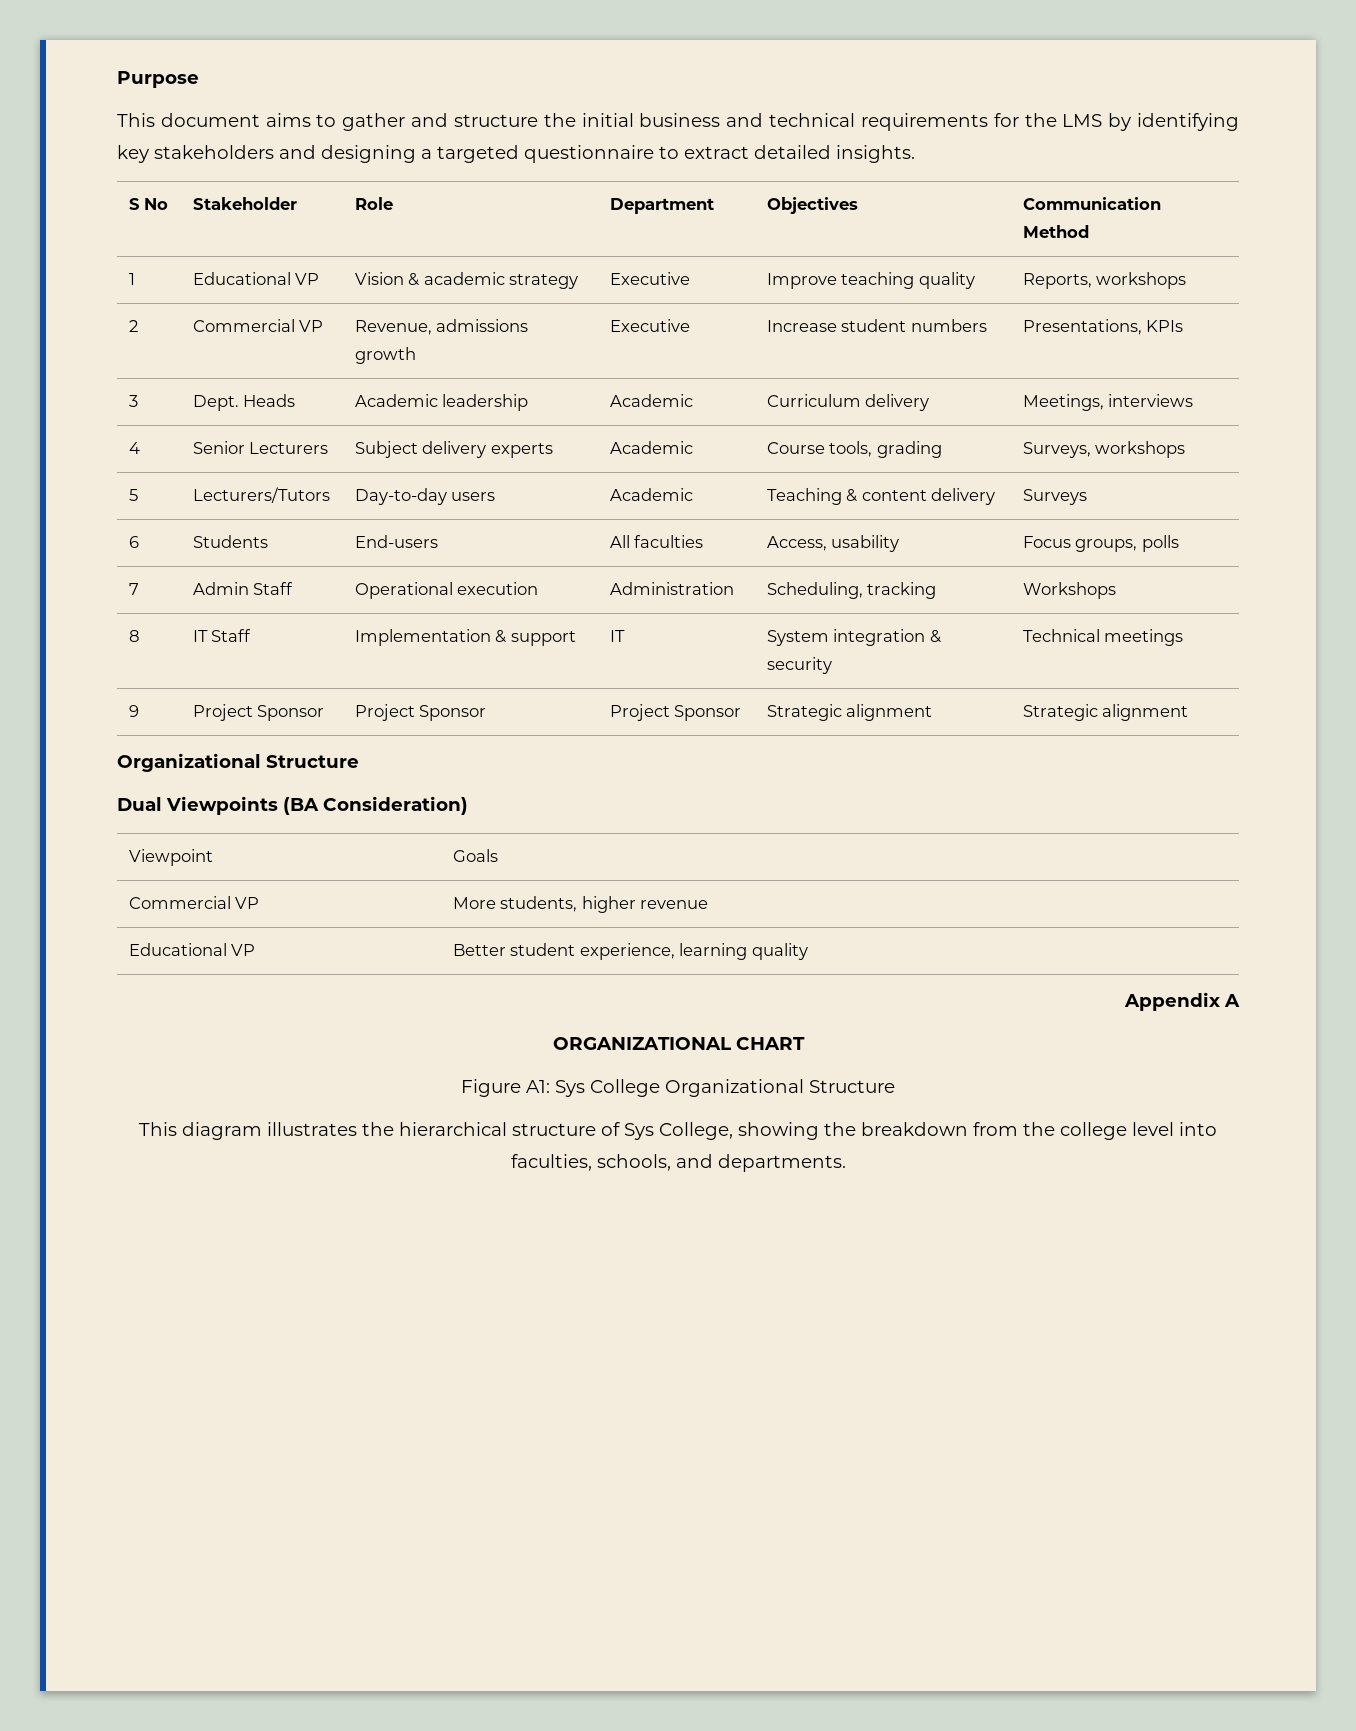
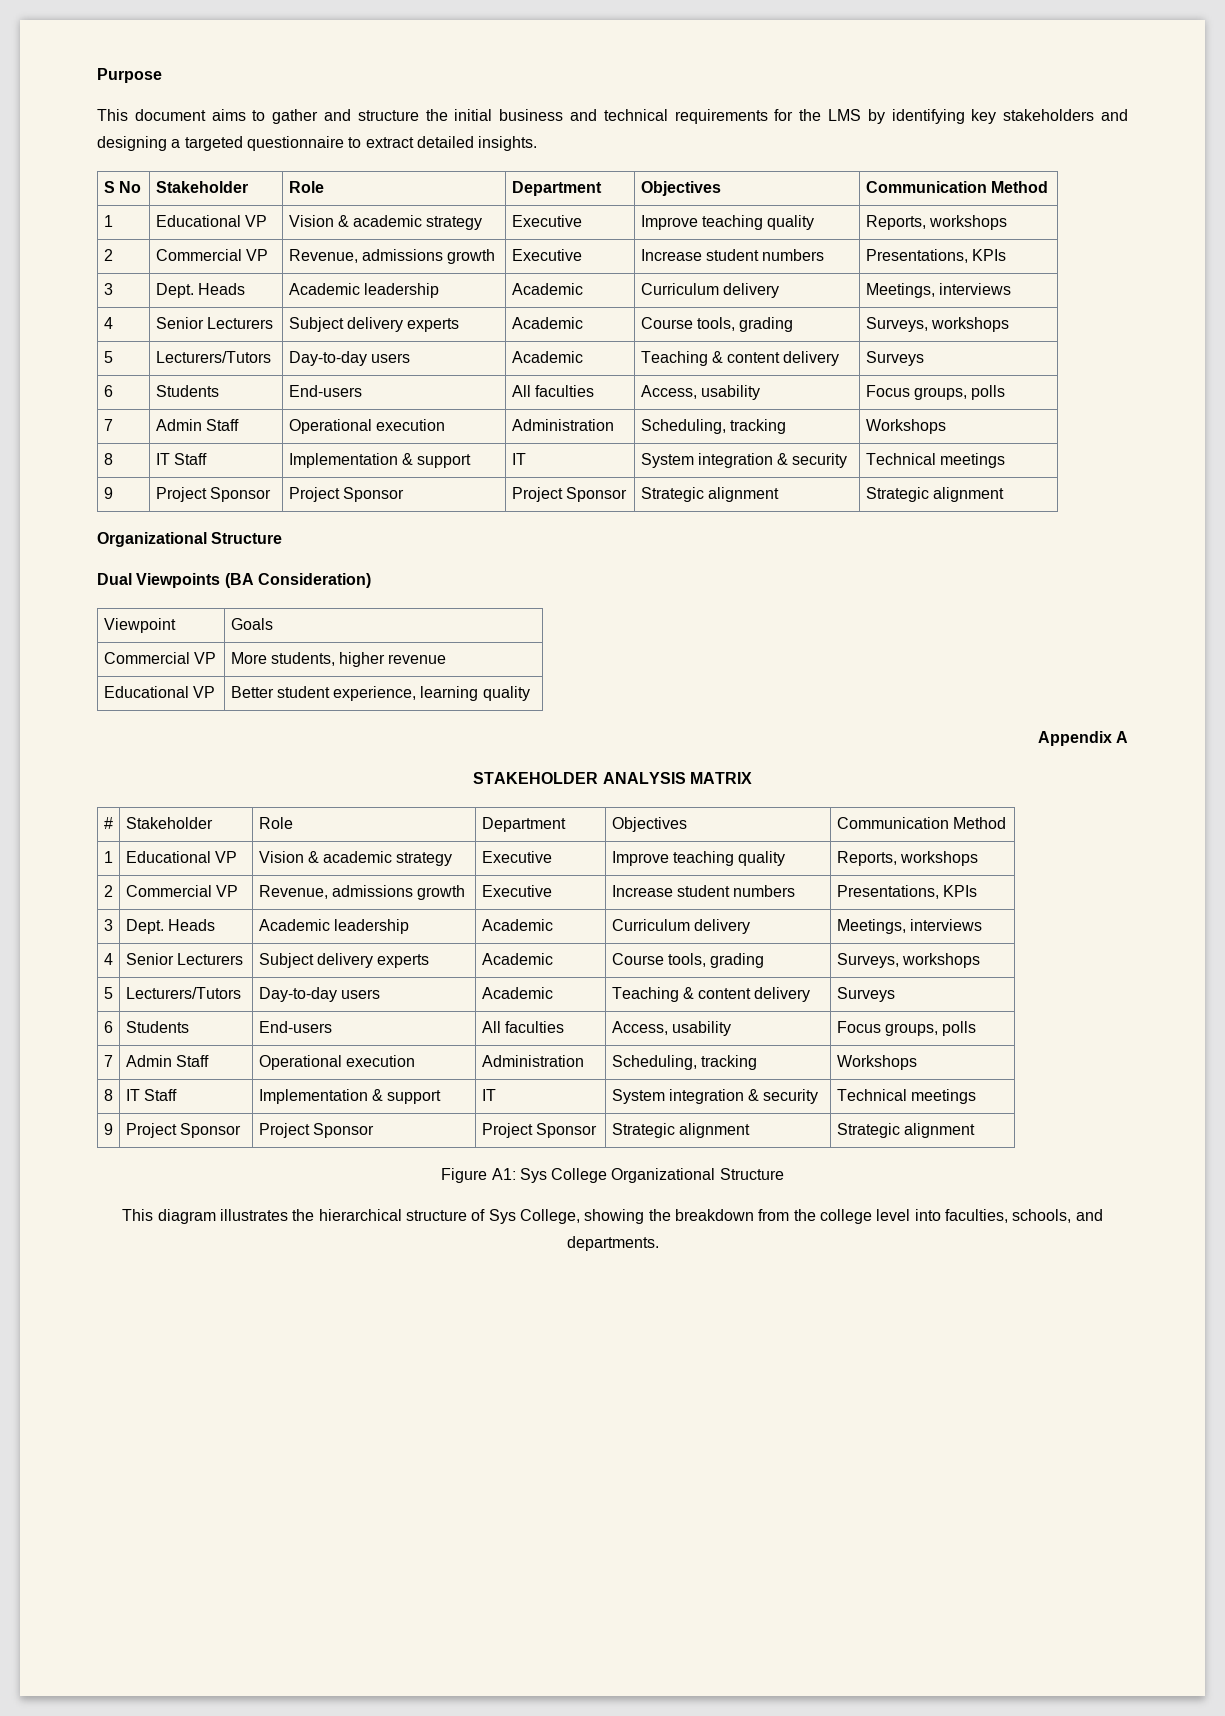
[552,1037,805,1050] ORGANIZATIONAL CHART -> [473,772,752,784] [103,817,113,829] [125,817,213,829] [258,817,293,829] [481,817,566,832] [611,817,687,832] [836,817,1006,829] [103,851,113,863] [125,851,237,863] [258,851,453,866] [481,851,552,863] [611,851,786,866] [836,851,978,866] [103,885,113,897] [125,885,238,897] [258,885,466,900] [481,885,552,897] [611,885,796,897] [836,885,977,899] [103,919,113,931] [125,919,215,934] [258,919,409,934] [481,919,553,931] [611,919,750,934] [836,919,982,934] [103,953,113,965] [125,953,243,965] [258,953,430,968] [481,953,553,965] [611,953,765,968] [836,953,980,968] [103,987,113,999] [125,987,241,999] [258,987,380,1002] [481,987,553,999] [611,987,811,1002] [836,987,895,1002] [103,1021,113,1033] [125,1021,189,1033] [258,1021,332,1033] [481,1021,564,1033] [611,1021,731,1036] [836,1021,977,1036] [103,1055,113,1067] [125,1055,209,1067] [258,1055,415,1070] [481,1055,584,1067] [611,1055,757,1070] [836,1055,917,1070] [103,1089,113,1101] [125,1089,177,1101] [258,1089,442,1104] [481,1089,496,1101] [611,1089,819,1104] [836,1089,976,1104] [103,1123,113,1135] [125,1123,241,1138] [258,1123,374,1138] [481,1123,597,1138] [611,1123,750,1138] [836,1123,975,1138] STAKEHOLDER ANALYSIS MATRIX // # | Stakeholder | Role | Department | Objectives | Communication Method // 1 | Educational VP | Vision & academic strategy | Executive | Improve teaching quality | Reports, workshops // 2 | Commercial VP | Revenue, admissions growth | Executive | Increase student numbers | Presentations, KPIs // 3 | Dept. Heads | Academic leadership | Academic | Curriculum delivery | Meetings, interviews // 4 | Senior Lecturers | Subject delivery experts | Academic | Course tools, grading | Surveys, workshops // 5 | Lecturers/Tutors | Day-to-day users | Academic | Teaching & content delivery | Surveys // 6 | Students | End-users | All faculties | Access, usability | Focus groups, polls // 7 | Admin Staff | Operational execution | Administration | Scheduling, tracking | Workshops // 8 | IT Staff | Implementation & support | IT | System integration & security | Technical meetings // 9 | Project Sponsor | Project Sponsor | Project Sponsor | Strategic alignment | Strategic alignment

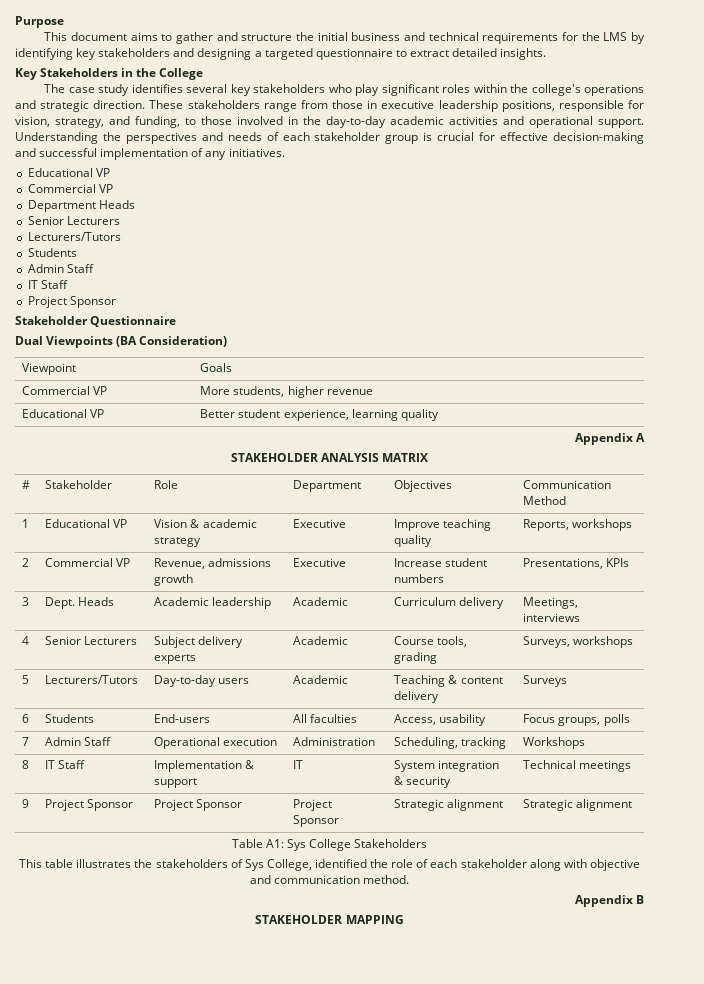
[103,181,141,193] [155,181,248,193] [288,181,324,193] [511,181,602,196] [640,181,721,196] [865,181,1048,193] [103,215,113,227] [155,215,267,227] [288,215,483,230] [511,215,582,227] [640,215,815,230] [865,215,1007,230] [103,249,113,261] [155,249,268,261] [288,249,496,264] [511,249,582,261] [640,249,825,261] [865,249,1006,263] [103,283,113,295] [155,283,245,298] [288,283,439,298] [511,283,583,295] [640,283,779,298] [865,283,1011,298] [103,317,113,329] [155,317,273,329] [288,317,460,332] [511,317,583,329] [640,317,794,332] [865,317,1009,332] [103,351,113,363] [155,351,271,363] [288,351,410,366] [511,351,583,363] [640,351,840,366] [865,351,924,366] [103,385,113,397] [155,385,219,397] [288,385,362,397] [511,385,594,397] [640,385,760,400] [865,385,1006,400] [103,419,113,431] [155,419,239,431] [288,419,445,434] [511,419,614,431] [640,419,786,434] [865,419,946,434] [103,453,113,465] [155,453,207,465] [288,453,472,468] [511,453,526,465] [640,453,848,468] [865,453,1005,468] [103,487,113,499] [155,487,271,502] [288,487,404,502] [511,487,627,502] [640,487,779,502] [865,487,1004,502] [97,532,283,547] // S No | Stakeholder | Role | Department | Objectives | Communication Method // 1 | Educational VP | Vision & academic strategy | Executive | Improve teaching quality | Reports, workshops // 2 | Commercial VP | Revenue, admissions growth | Executive | Increase student numbers | Presentations, KPIs // 3 | Dept. Heads | Academic leadership | Academic | Curriculum delivery | Meetings, interviews // 4 | Senior Lecturers | Subject delivery experts | Academic | Course tools, grading | Surveys, workshops // 5 | Lecturers/Tutors | Day-to-day users | Academic | Teaching & content delivery | Surveys // 6 | Students | End-users | All faculties | Access, usability | Focus groups, polls // 7 | Admin Staff | Operational execution | Administration | Scheduling, tracking | Workshops // 8 | IT Staff | Implementation & support | IT | System integration & security | Technical meetings // 9 | Project Sponsor | Project Sponsor | Project Sponsor | Strategic alignment | Strategic alignment // Organizational Structure -> [15,68,204,80] [44,84,644,96] [15,100,644,112] [15,116,644,128] [15,132,644,144] [15,148,285,160] [27,168,110,177] [27,184,113,193] [27,200,135,212] [27,216,120,225] [27,232,121,241] [27,248,77,257] [27,264,94,273] [27,280,68,289] [27,296,116,308] [15,316,177,327] // Key Stakeholders in the College // The case study identifies several key stakeholders who play significant roles within the college's operations and strategic direction. These stakeholders range from those in executive leadership positions, responsible for vision, strategy, and funding, to those involved in the day-to-day academic activities and operational support. Understanding the perspectives and needs of each stakeholder group is crucial for effective decision-making and successful implementation of any initiatives. // Educational VP // Commercial VP // Department Heads // Senior Lecturers // Lecturers/Tutors // Students // Admin Staff // IT Staff // Project Sponsor // Stakeholder Questionnaire
[441,1168,488,1183] Figure -> [231,839,263,848] Table
[611,1168,784,1183] [122,1209,216,1224] Organizational Structure // This diagram -> [354,839,428,848] [19,859,74,868] Stakeholders // This table
[318,1209,468,1221] hierarchical structure -> [155,859,228,868] stakeholders
[584,1209,1103,1224] [566,1236,659,1251] showing the breakdown from the college level into faculties, schools, and departments. -> [314,859,640,871] [249,875,410,884] [574,895,644,907] [255,915,404,924] identified the role of each stakeholder along with objective and communication method. // Appendix B // STAKEHOLDER MAPPING

